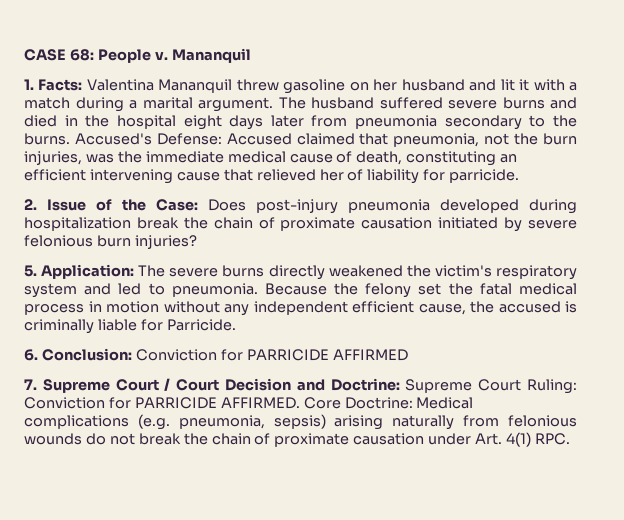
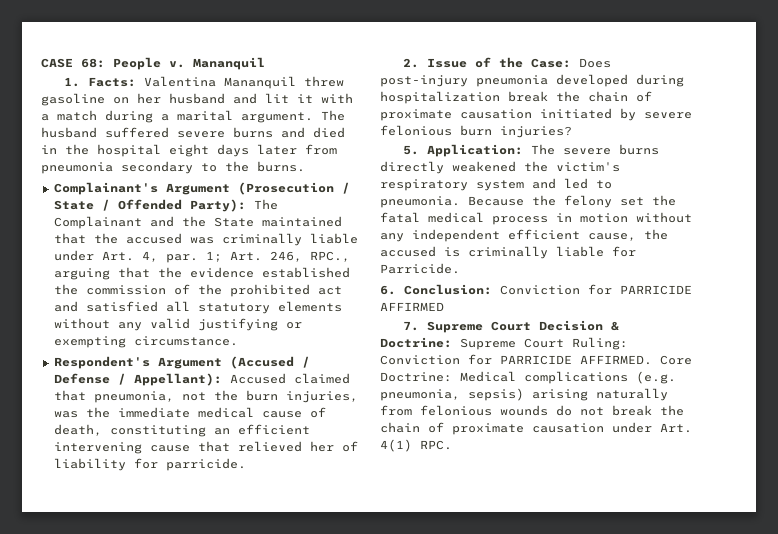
[74,133,222,145] Accused's Defense: -> [53,182,350,195] [53,199,278,212] [53,216,342,229] [53,233,358,246] [53,250,350,263] [53,267,350,280] [53,284,342,297] [53,301,342,314] [53,318,302,331] [53,336,238,348] [53,356,310,369] [53,373,222,386] // Complainant's Argument (Prosecution / State / Offended Party): The Complainant and the State maintained that the accused was criminally liable under Art. 4, par. 1; Art. 246, RPC., arguing that the evidence established the commission of the prohibited act and satisfied all statutory elements without any valid justifying or exempting circumstance. // Respondent's Argument (Accused / Defense / Appellant):
[164,378,325,391] / Court Decision and -> [539,320,620,331] Decision &

